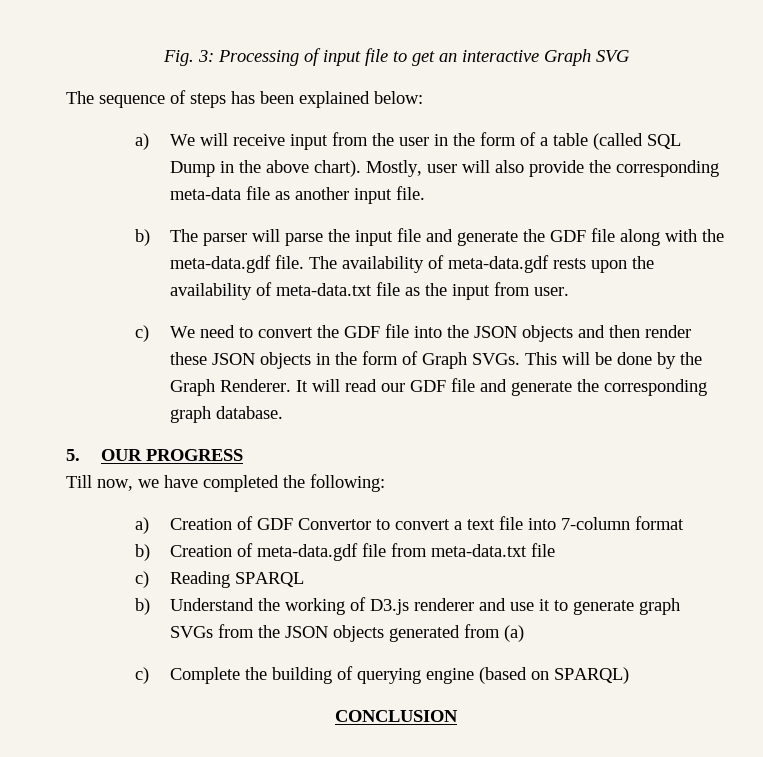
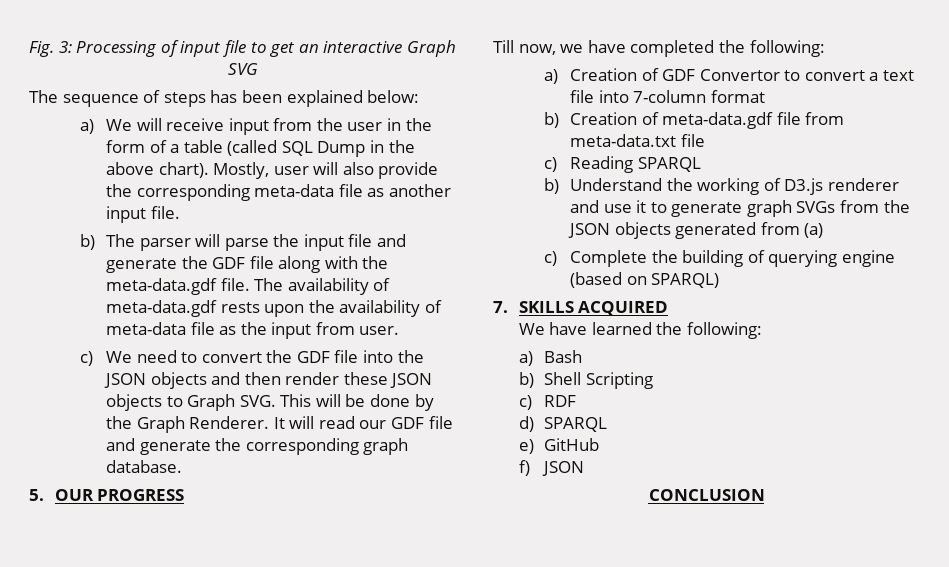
[276,283,373,296] meta-data.txt -> [105,322,186,335] meta-data
[316,351,521,369] in the form of Graph SVGs. -> [166,394,276,411] to Graph SVG.
(630, 675) none -> [493,301,669,316] [518,322,763,339] [518,350,583,366] [518,372,653,389] [518,395,577,410] [518,416,608,432] [518,438,600,454] [518,460,585,476] // 7. SKILLS ACQUIRED // We have learned the following: // a) Bash // b) Shell Scripting // c) RDF // d) SPARQL // e) GitHub // f) JSON

